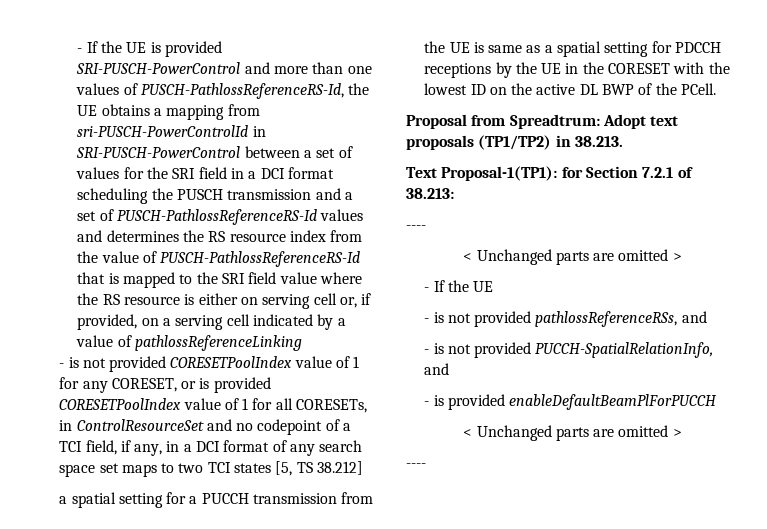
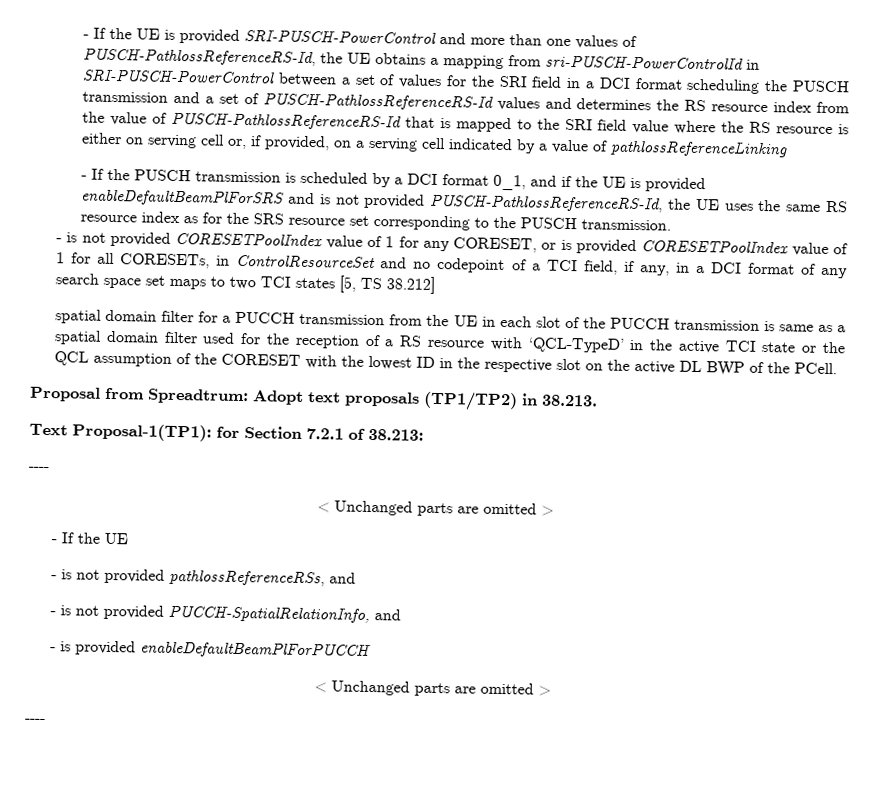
(303, 343) none -> [81,168,707,193] [81,188,848,213] [80,211,672,231] // - If the PUSCH transmission is scheduled by a DCI format 0_1, and if the UE is provided enableDefaultBeamPlForSRS and is not provided PUSCH-PathlossReferenceRS-Id, the UE uses the same RS resource index as for the SRS resource set corresponding to the PUSCH transmission.
[59,492,163,508] a spatial setting -> [55,309,195,324] spatial domain filter
(470, 47) none -> [481,315,760,331] in each slot of the PUCCH transmission
[604,41,722,57] [424,62,579,78] setting for PDCCH receptions by the UE in -> [105,330,846,354] [54,351,192,367] domain filter used for the reception of a RS resource with ‘QCL-TypeD’ in the active TCI state or the QCL assumption of
(486, 89) none -> [439,357,582,373] in the respective slot

